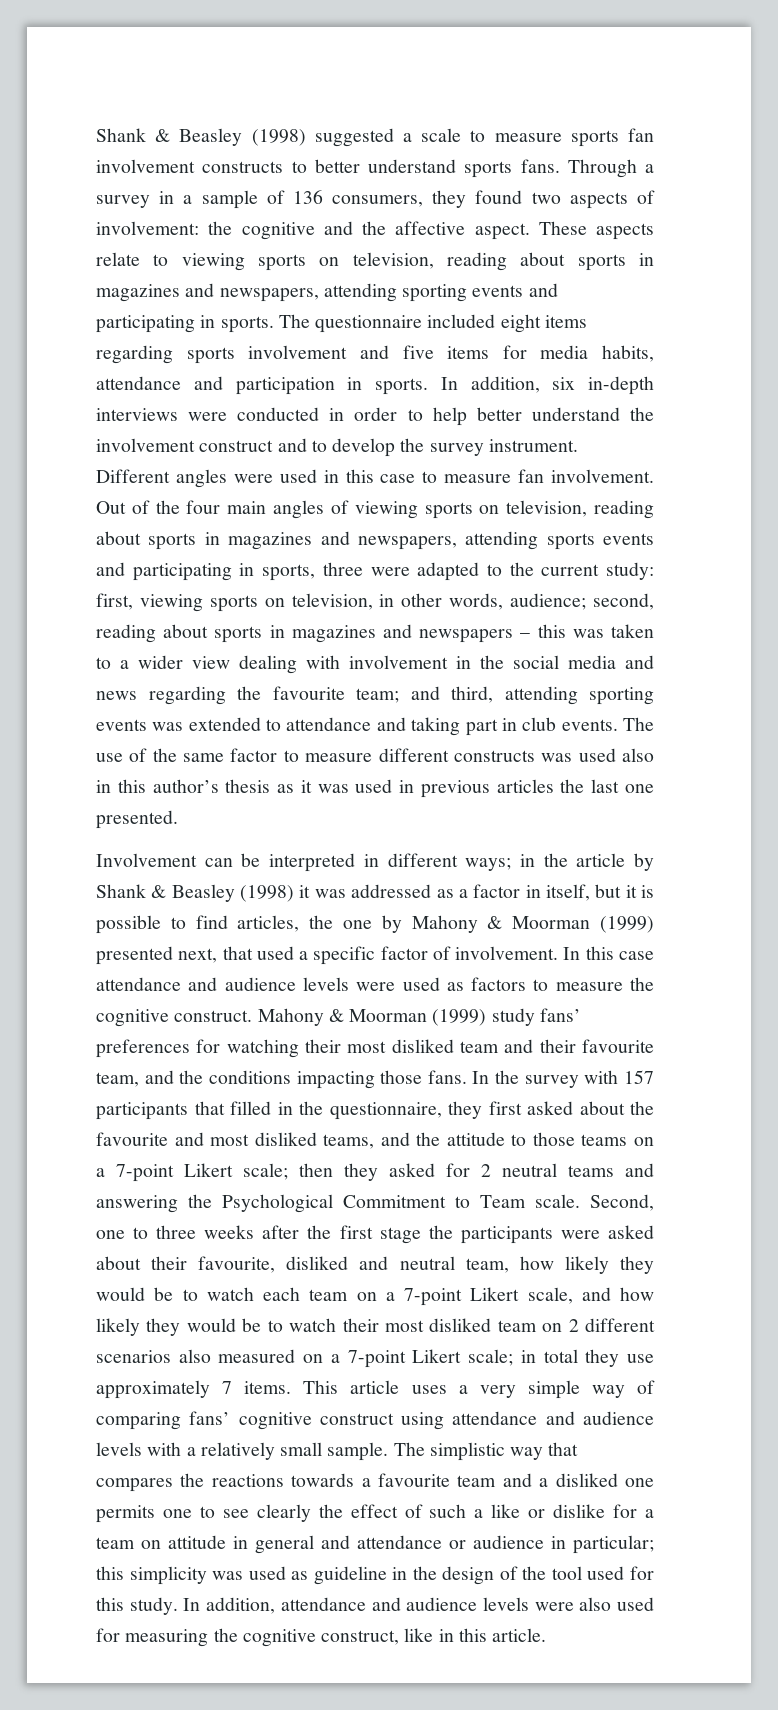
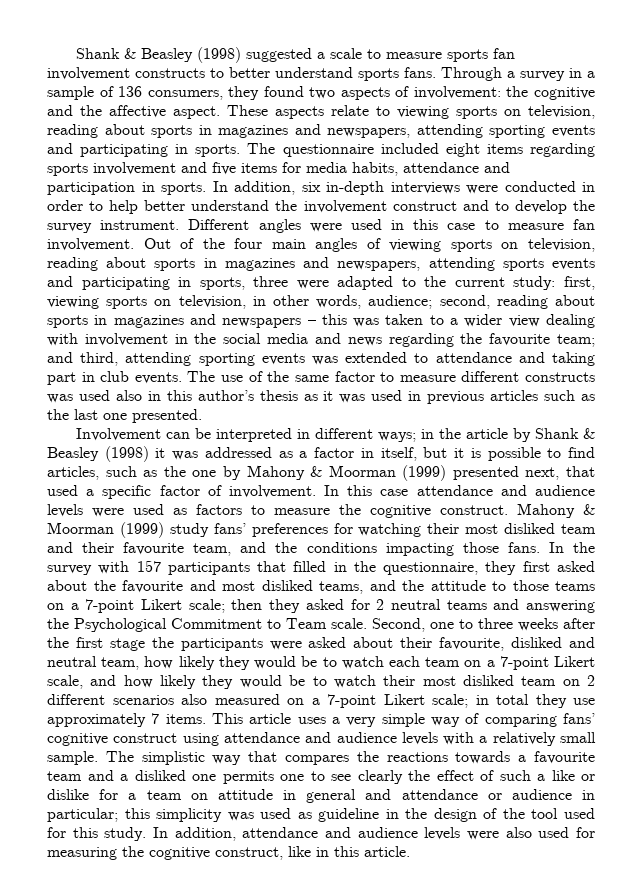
(554, 786) none -> [544,390,595,401] such as
(300, 923) none -> [105,466,158,477] such as

